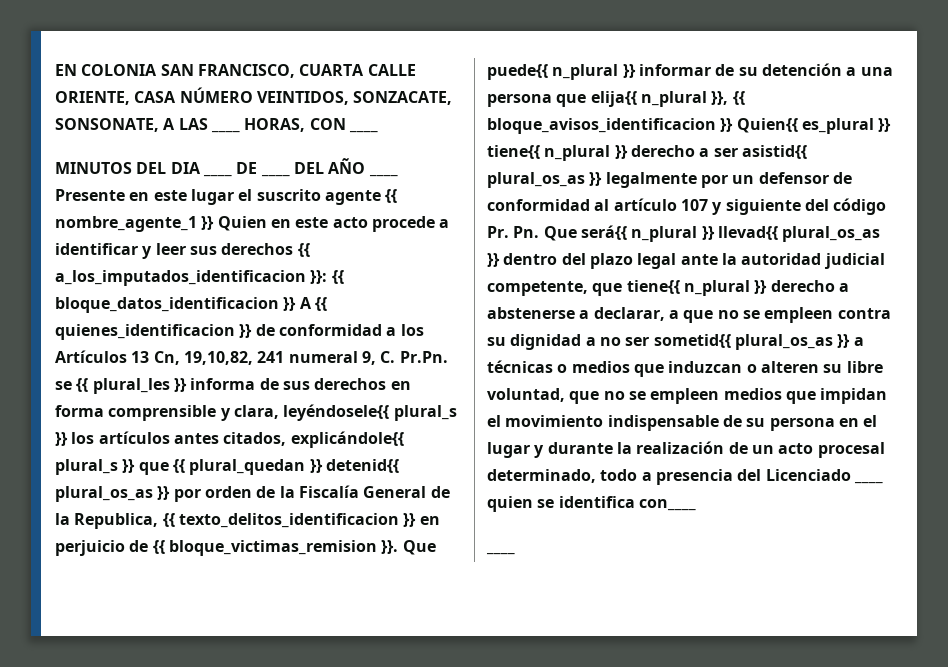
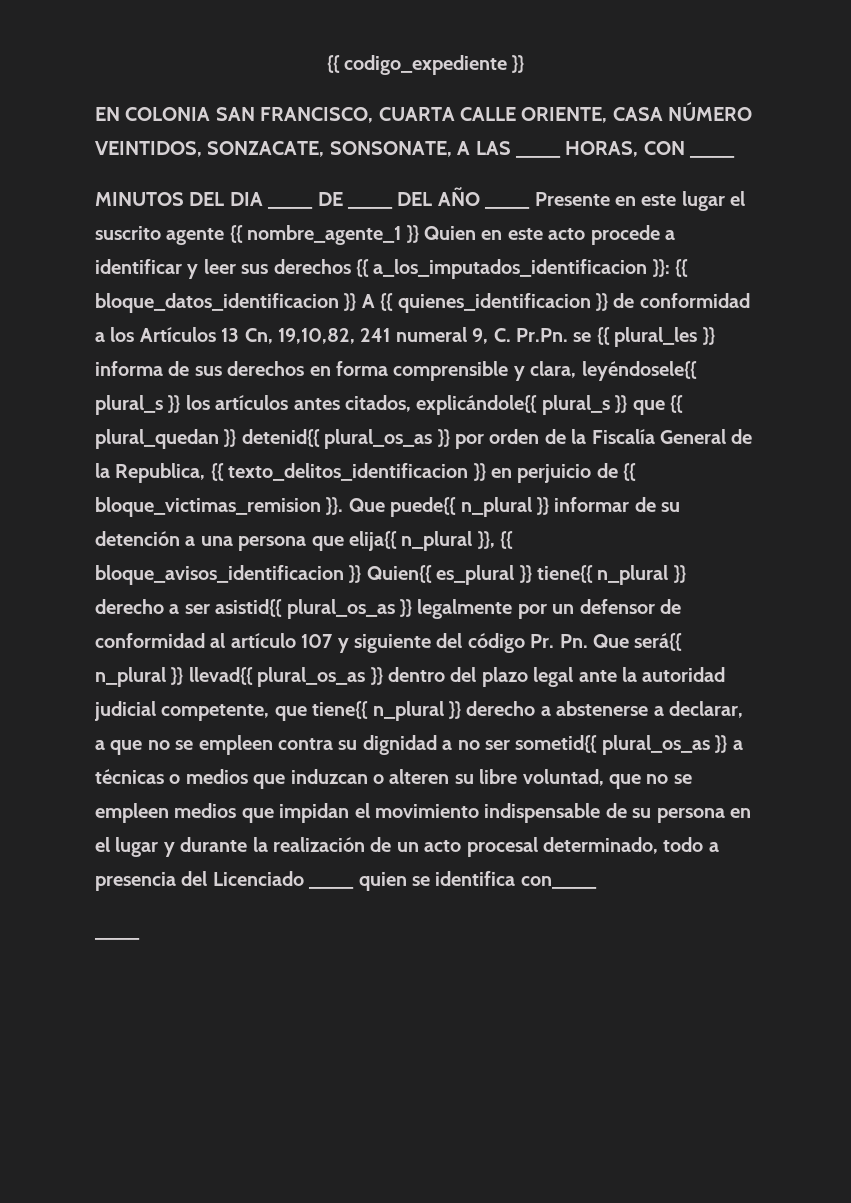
(55, 70) none -> [326,55,526,75] {{ codigo_expediente }} //

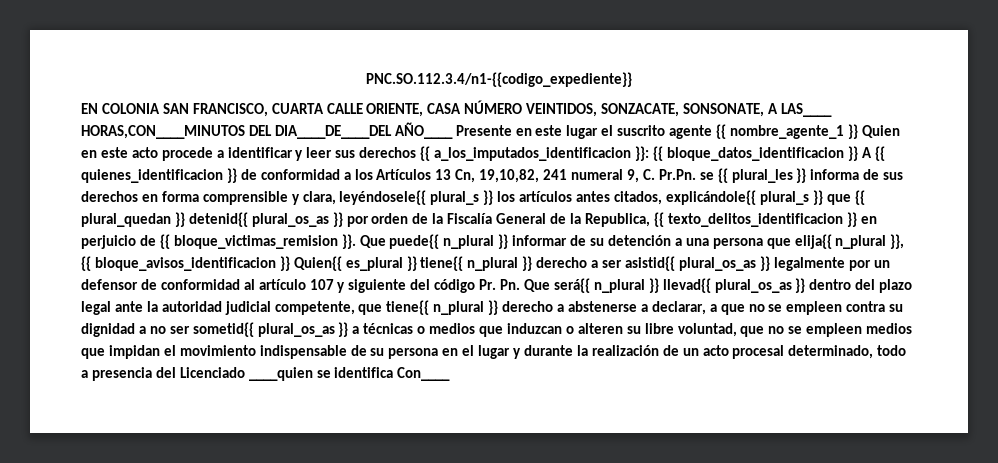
[326,55,526,75] {{ codigo_expediente }} -> [366,72,632,87] PNC.SO.112.3.4/n1-{{codigo_expediente}}
[475,141,511,155] [514,141,685,158] [689,155,736,158] [95,192,263,206] [267,206,314,209] [317,192,343,206] [347,206,393,209] [397,187,480,206] [484,206,531,209] LAS ____ HORAS, CON ____ // MINUTOS DEL DIA ____ DE ____ DEL AÑO ____ -> [780,103,832,117] [81,122,453,139] LAS____ HORAS,CON____MINUTOS DEL DIA____DE____DEL AÑO____
[308,871,597,891] [94,937,140,940] ____ quien se identifica con____ // ____ -> [248,367,451,381] ____quien se identifica Con____

